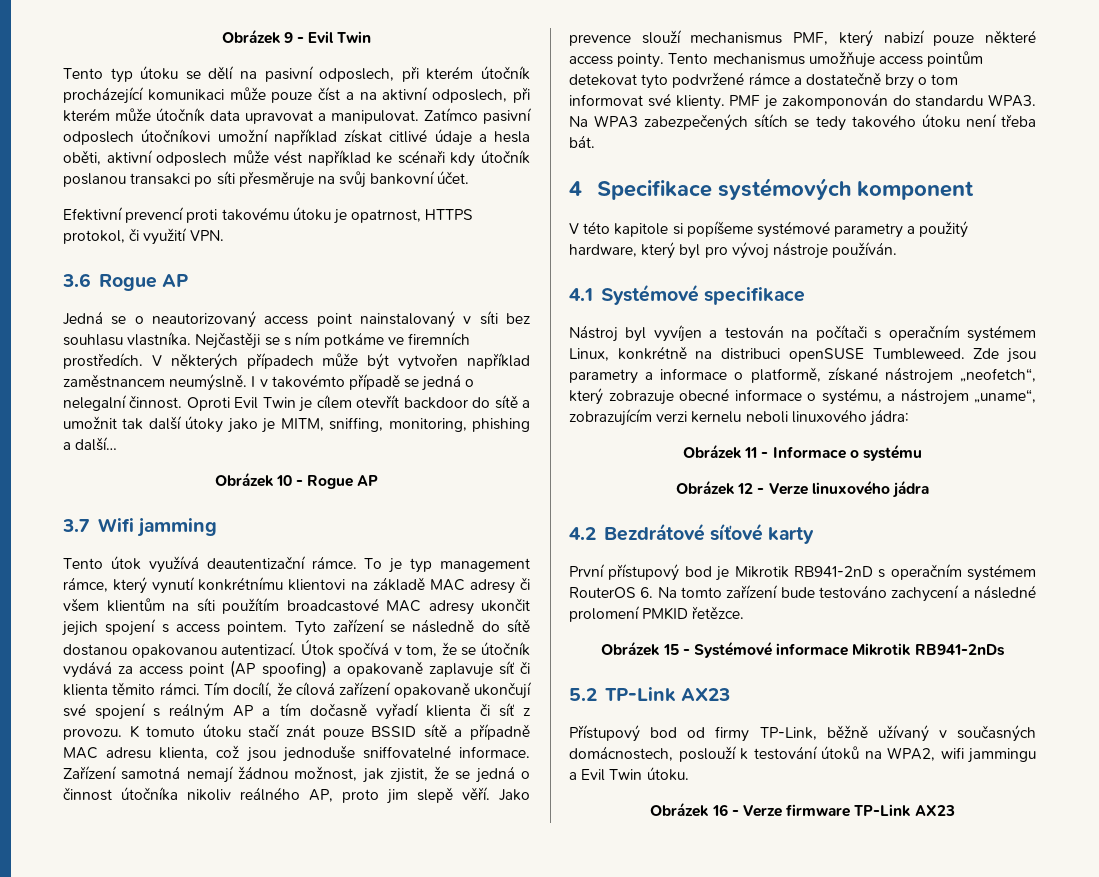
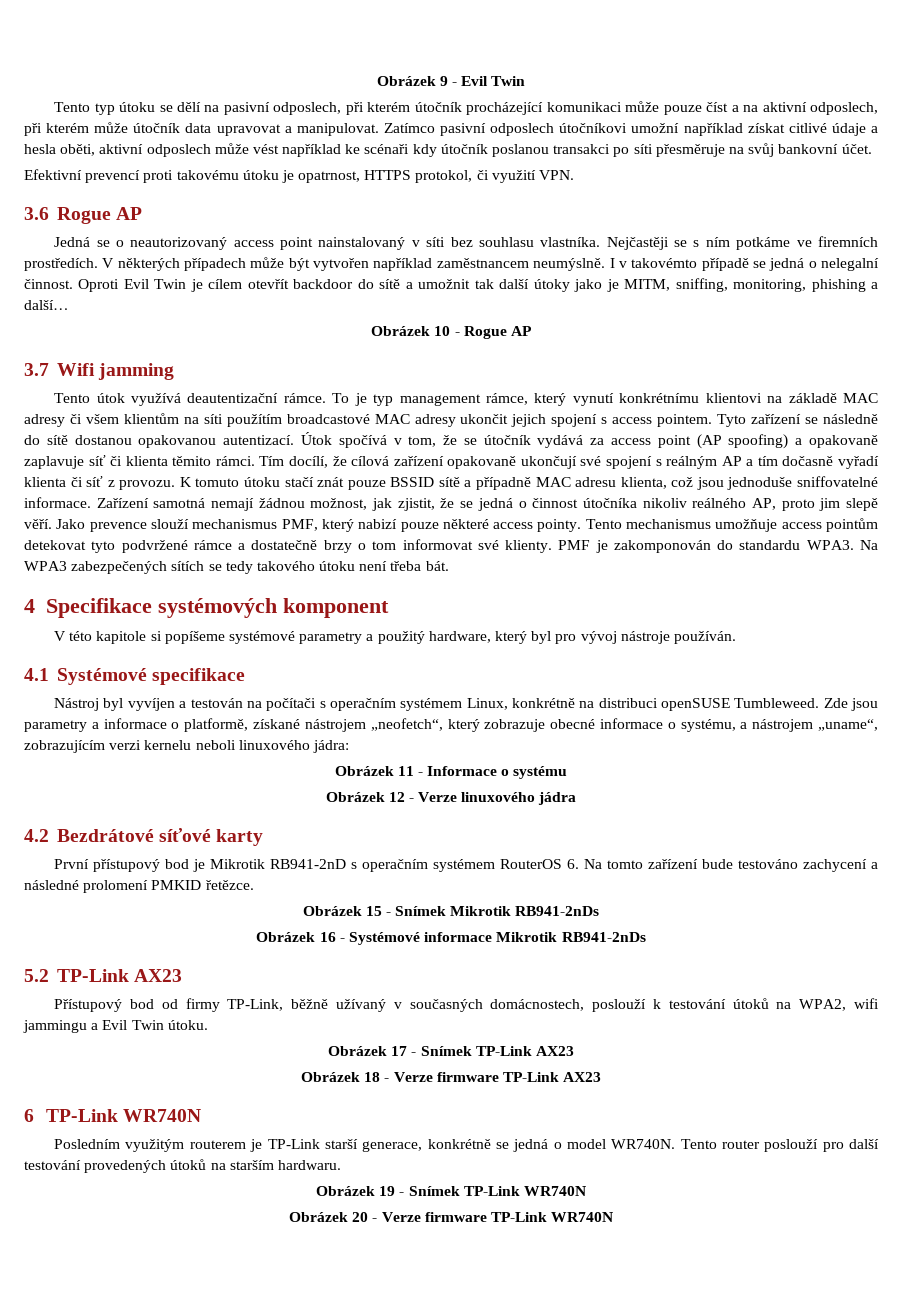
(690, 652) none -> [395,906,600,916] [256,932,345,942] Snímek Mikrotik RB941-2nDs // Obrázek 16 -
[711,804,728,816] 16 -> [391,1046,574,1056] [300,1072,381,1082] 17 - Snímek TP-Link AX23 // Obrázek 18
(955, 810) none -> [24,1109,201,1122] [54,1139,879,1152] [24,1159,341,1173] [316,1186,586,1196] [288,1212,614,1222] // 6 TP-Link WR740N // Posledním využitým routerem je TP-Link starší generace, konkrétně se jedná o model WR740N. Tento router poslouží pro další testování provedených útoků na starším hardwaru. // Obrázek 19 - Snímek TP-Link WR740N // Obrázek 20 - Verze firmware TP-Link WR740N

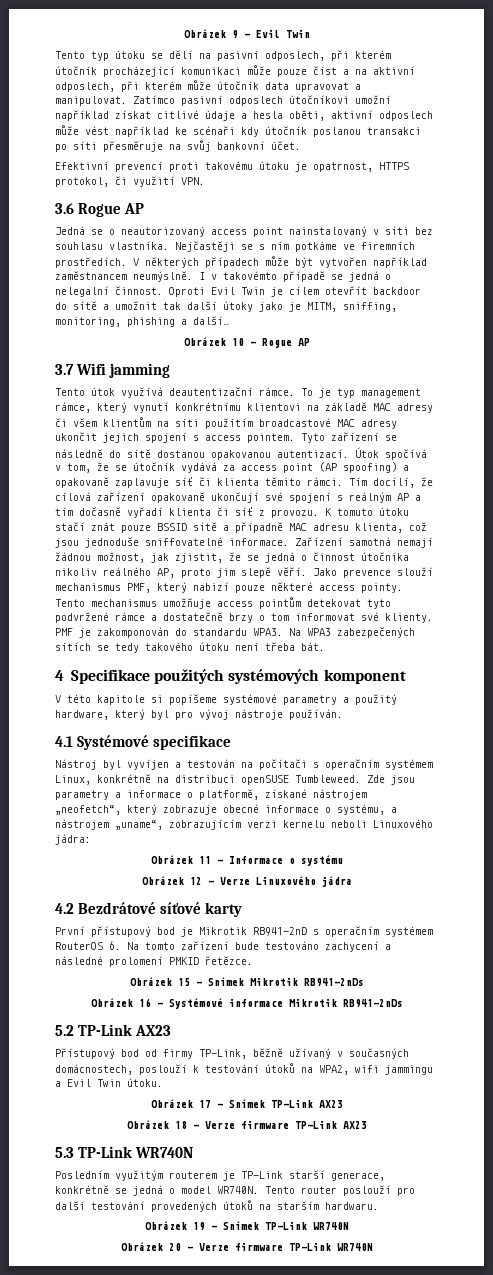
(152, 608) none -> [153,669,224,684] použitých
[238,740,310,750] linuxového -> [373,819,433,828] Linuxového
[461,792,536,802] linuxového -> [255,876,316,885] Linuxového
[24,1109,34,1122] 6 -> [55,1147,74,1158] 5.3

